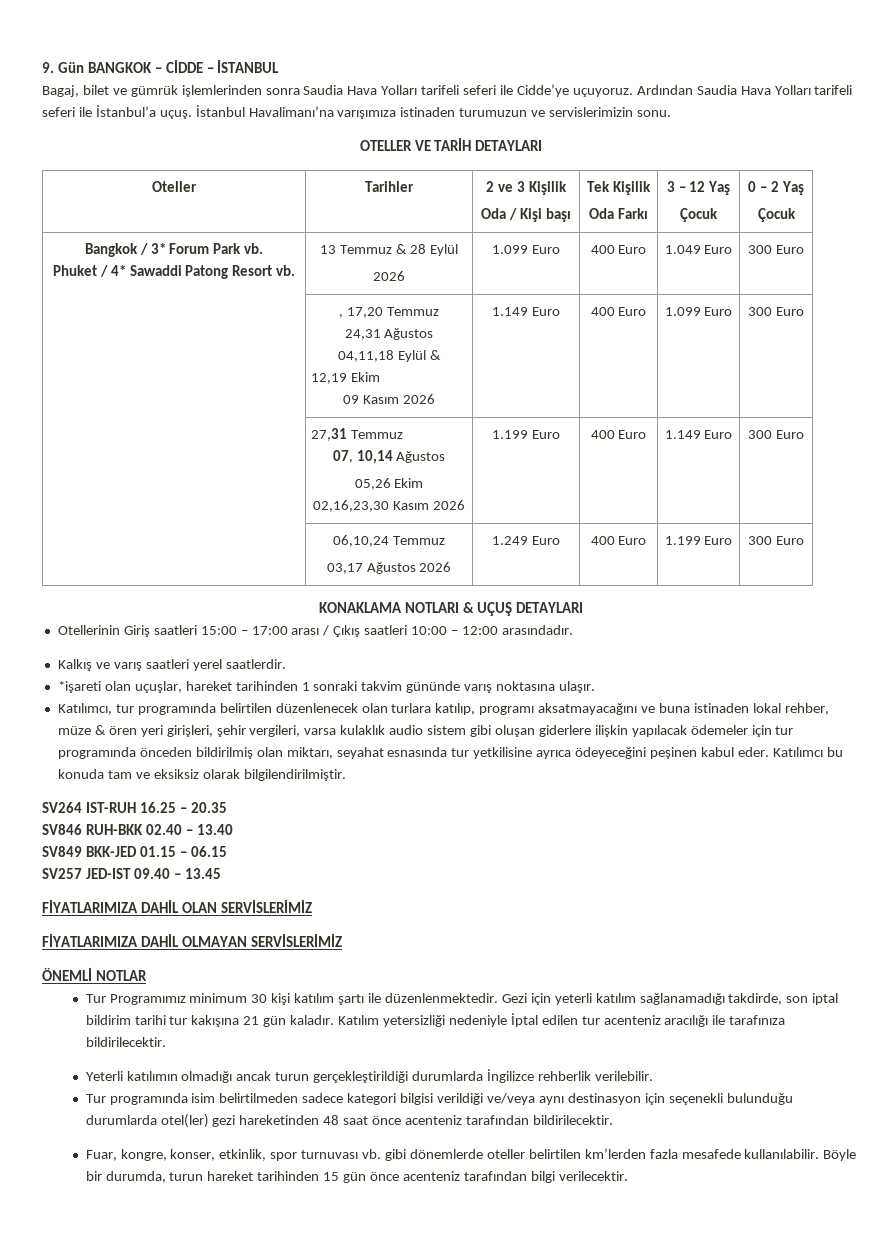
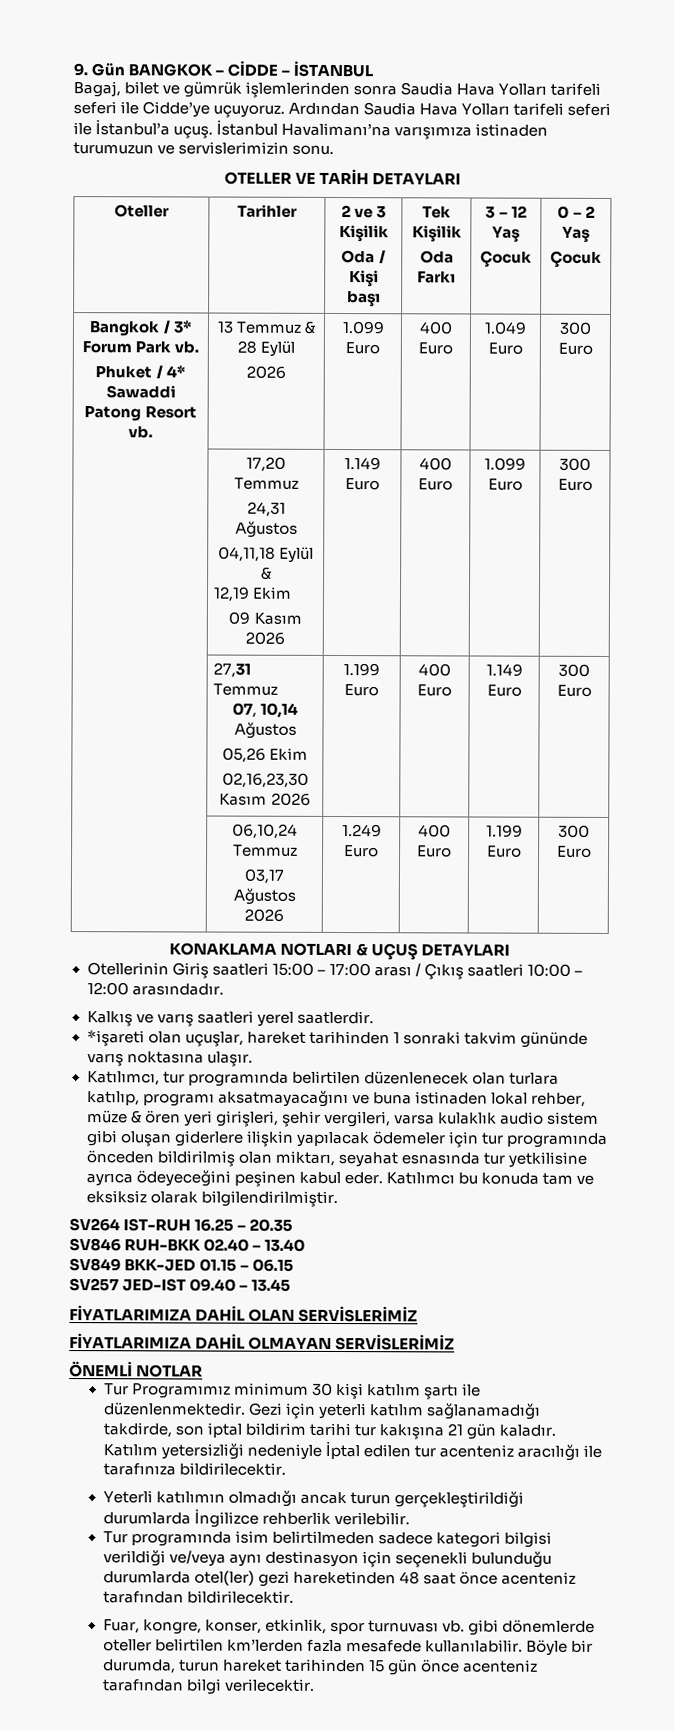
[339,314,344,318] , -> (593, 348) none

